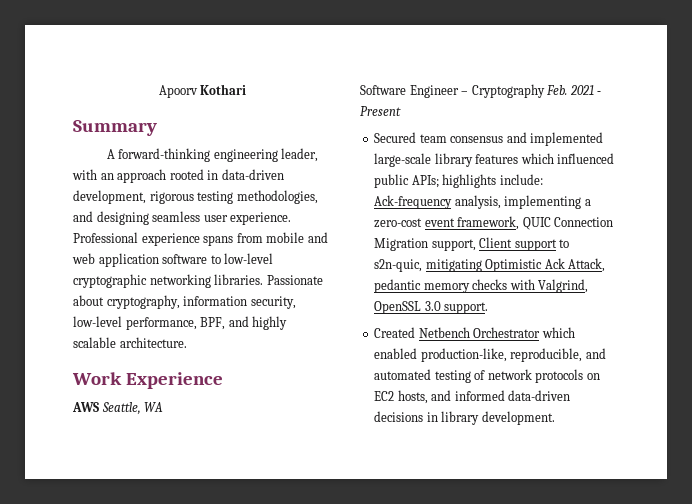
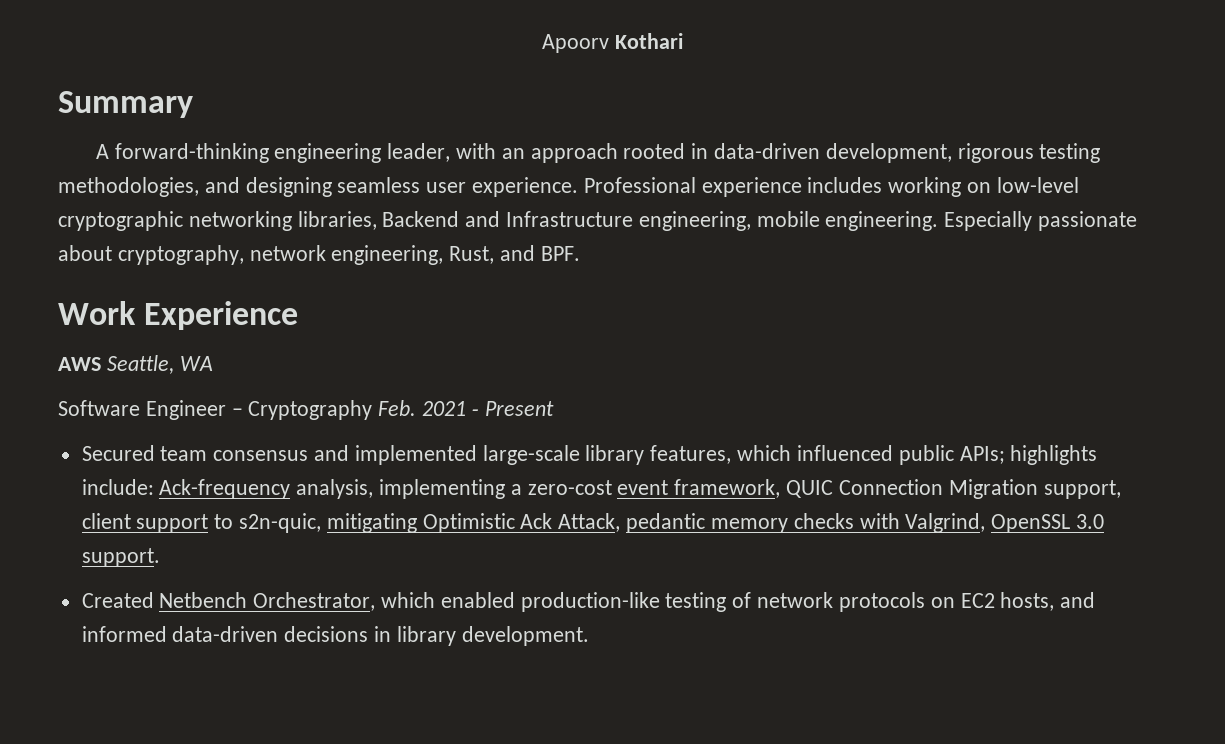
[203,232,328,246] [72,253,274,267] [73,274,323,288] [73,295,296,309] [73,316,288,330] [73,337,187,348] spans from mobile and web application software to low-level cryptographic networking libraries. Passionate about cryptography, information security, low-level performance, BPF, and highly scalable architecture. -> [807,177,1079,197] [58,211,1138,231] [58,245,580,265] includes working on low-level cryptographic networking libraries, Backend and Infrastructure engineering, mobile engineering. Especially passionate about cryptography, network engineering, Rust, and BPF.
[475,154,519,164] features -> [650,445,732,464] features,
[479,237,513,248] Client -> [81,513,131,529] client
[473,327,541,338] Orchestrator -> [253,592,376,611] Orchestrator,
[420,348,606,362] [374,369,432,380] production-like, reproducible, and automated -> [520,592,660,612] production-like

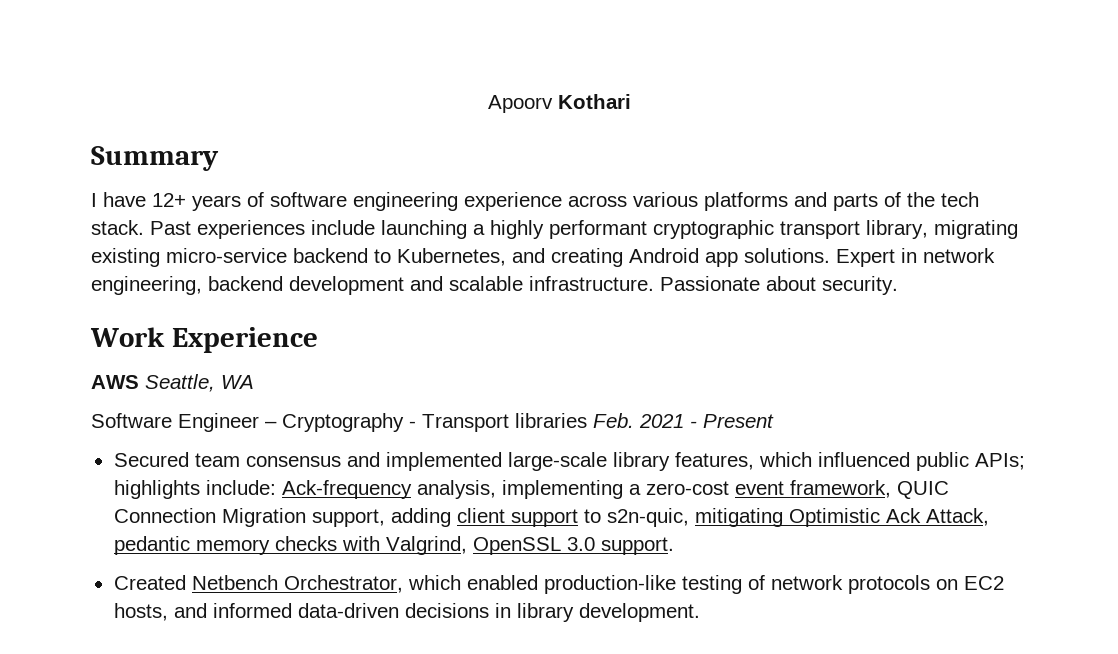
[95,143,1101,163] [58,177,1079,197] [58,211,1138,231] [58,245,580,265] A forward-thinking engineering leader, with an approach rooted in data-driven development, rigorous testing methodologies, and designing seamless user experience. Professional experience includes working on low-level cryptographic networking libraries, Backend and Infrastructure engineering, mobile engineering. Especially passionate about cryptography, network engineering, Rust, and BPF. -> [91,192,979,211] [91,220,1018,239] [91,248,995,267] [91,276,898,295] I have 12+ years of software engineering experience across various platforms and parts of the tech stack. Past experiences include launching a highly performant cryptographic transport library, migrating existing micro-service backend to Kubernetes, and creating Android app solutions. Expert in network engineering, backend development and scalable infrastructure. Passionate about security.
(373, 410) none -> [409,413,587,432] - Transport libraries
(1121, 489) none -> [390,508,451,527] adding

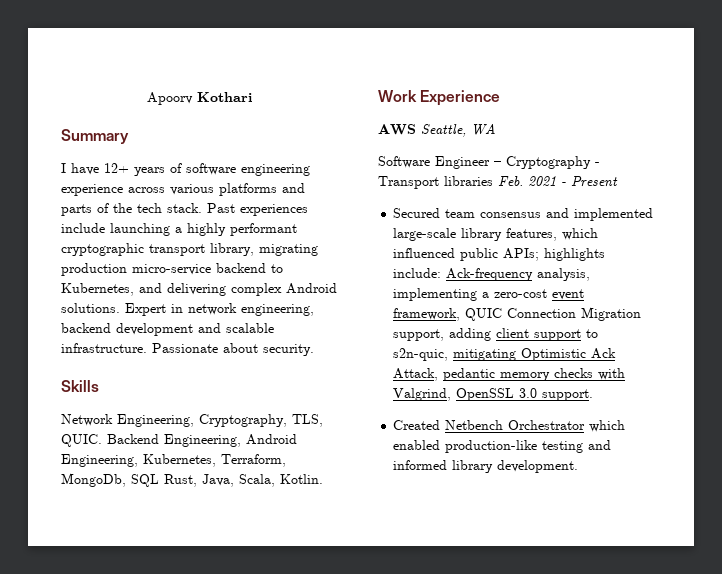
[91,248,160,267] existing -> [61,263,127,276] production
[551,248,738,267] creating Android app -> [167,283,337,296] delivering complex Android
(898, 285) none -> [61,380,99,392] [61,414,323,427] [61,434,297,447] [61,454,286,467] [61,473,323,487] // Skills // Network Engineering, Cryptography, TLS, QUIC. Backend Engineering, Android Engineering, Kubernetes, Terraform, MongoDb, SQL Rust, Java, Scala, Kotlin.
[283,575,403,593] Orchestrator, -> [508,420,586,430] Orchestrator
[747,575,1004,594] [113,603,511,621] of network protocols on EC2 hosts, and informed data-driven decisions in -> [588,440,612,450] [393,460,448,470] and informed

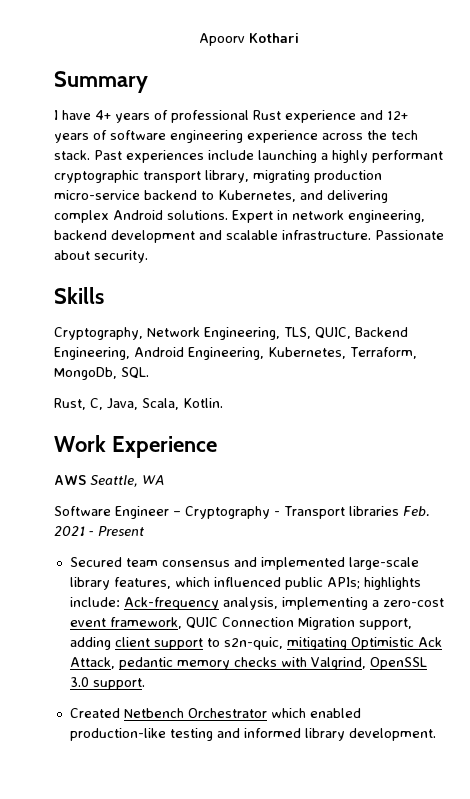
(99, 169) none -> [95,110,383,123] 4+ years of professional Rust experience and
[170,183,305,196] [61,203,109,216] various platforms and parts of -> (363, 136) none
(99, 386) none -> [54,327,143,340] Cryptography,
[199,414,323,427] [61,434,102,447] Cryptography, TLS, QUIC. -> [284,327,351,339] TLS, QUIC,
[131,474,197,487] SQL Rust, -> [121,367,149,379] [54,398,103,410] SQL. // Rust, C,

